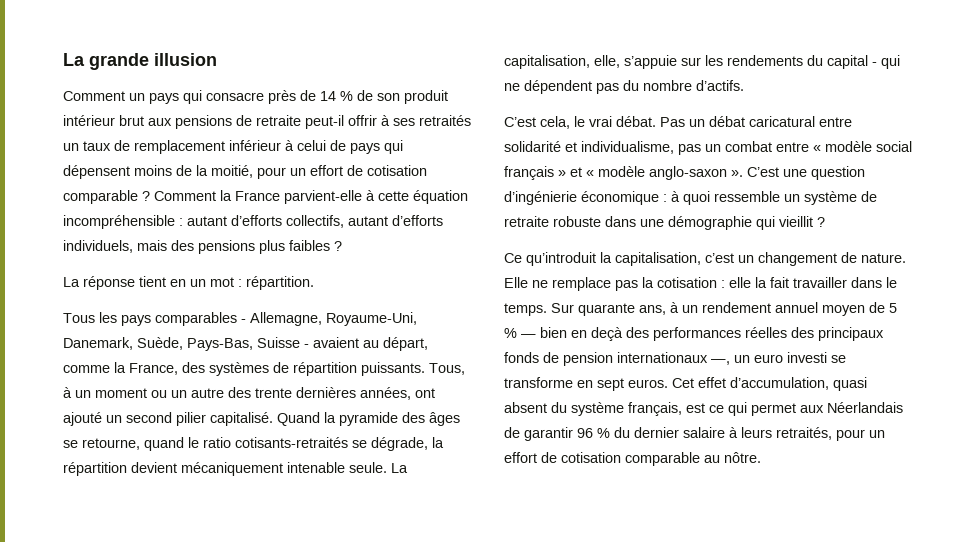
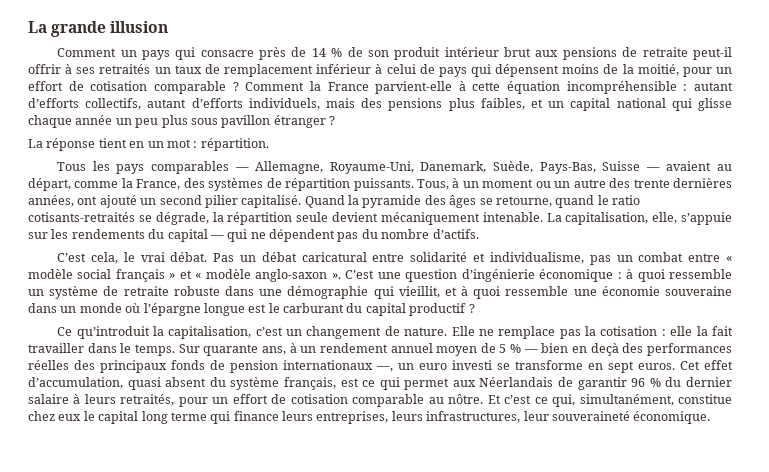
[289,240,330,251] faibles -> [480,98,733,111] [28,115,326,128] faibles, et un capital national qui glisse chaque année un peu plus sous pavillon étranger
[241,319,246,323] - -> [234,167,249,171] —
[304,344,309,348] - -> [645,167,660,171] —
(127, 469) none -> [296,212,329,222] seule
[287,462,387,473] intenable seule. -> [482,212,543,222] intenable.
[872,62,877,66] - -> [209,235,224,239] —
[779,216,813,227] vieillit -> [398,286,732,299] [28,303,467,316] vieillit, et à quoi ressemble une économie souveraine dans un monde où l’épargne longue est le carburant du capital productif
(761, 457) none -> [487,394,733,407] [28,411,711,424] Et c’est ce qui, simultanément, constitue chez eux le capital long terme qui finance leurs entreprises, leurs infrastructures, leur souveraineté économique.

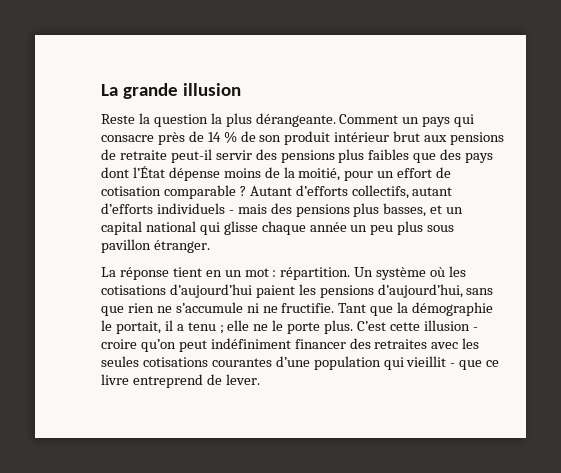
(169, 27) none -> [101,113,336,127] Reste la question la plus dérangeante.
[28,64,560,77] offrir à ses retraités un taux de remplacement inférieur à celui de pays qui dépensent -> [215,149,494,163] [101,166,220,181] servir des pensions plus faibles que des pays dont l’État dépense
[245,81,733,94] Comment la France parvient-elle à cette équation incompréhensible : autant -> [249,186,292,196] Autant
[248,98,320,110] individuels, -> [156,203,234,214] individuels -
[480,98,525,110] faibles, -> [383,203,427,217] basses,
[273,115,335,128] étranger ? -> [153,240,210,253] étranger.
[57,161,732,174] [28,178,733,191] [28,195,640,208] [28,212,733,225] [28,229,479,242] [57,252,733,265] [28,269,733,282] [28,286,732,299] [28,303,475,316] [57,326,733,339] [28,343,732,356] [28,360,733,373] [28,377,733,390] [28,394,733,407] [28,411,711,424] // Tous les pays comparables — Allemagne, Royaume-Uni, Danemark, Suède, Pays-Bas, Suisse — avaient au départ, comme la France, des systèmes de répartition puissants. Tous, à un moment ou un autre des trente dernières années, ont ajouté un second pilier capitalisé. Quand la pyramide des âges se retourne, quand le ratio cotisants-retraités se dégrade, la répartition seule devient mécaniquement intenable. La capitalisation, elle, s’appuie sur les rendements du capital — qui ne dépendent pas du nombre d’actifs. // C’est cela, le vrai débat. Pas un débat caricatural entre solidarité et individualisme, pas un combat entre « modèle social français » et « modèle anglo-saxon ». C’est une question d’ingénierie économique : à quoi ressemble un système de retraite robuste dans une démographie qui vieillit, et à quoi ressemble une économie souveraine dans un monde où l’épargne longue est le carburant du capital productif ? // Ce qu’introduit la capitalisation, c’est un changement de nature. Elle ne remplace pas la cotisation : elle la fait travailler dans le temps. Sur quarante ans, à un rendement annuel moyen de 5 % — bien en deçà des performances réelles des principaux fonds de pension internationaux —, un euro investi se transforme en sept euros. Cet effet d’accumulation, quasi absent du système français, est ce qui permet aux Néerlandais de garantir 96 % du dernier salaire à leurs retraités, pour un effort de cotisation comparable au nôtre. Et c’est ce qui, simultanément, constitue chez eux le capital long terme qui finance leurs entreprises, leurs infrastructures, leur souveraineté économique. -> [354,266,467,280] [101,284,494,298] [101,302,494,316] [101,320,478,334] [101,338,480,352] [101,356,500,370] [101,374,260,388] Un système où les cotisations d’aujourd’hui paient les pensions d’aujourd’hui, sans que rien ne s’accumule ni ne fructifie. Tant que la démographie le portait, il a tenu ; elle ne le porte plus. C’est cette illusion - croire qu’on peut indéfiniment financer des retraites avec les seules cotisations courantes d’une population qui vieillit - que ce livre entreprend de lever.

